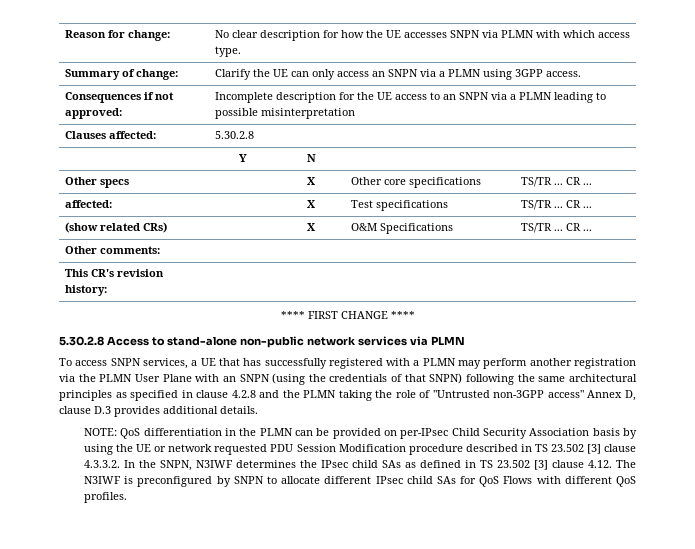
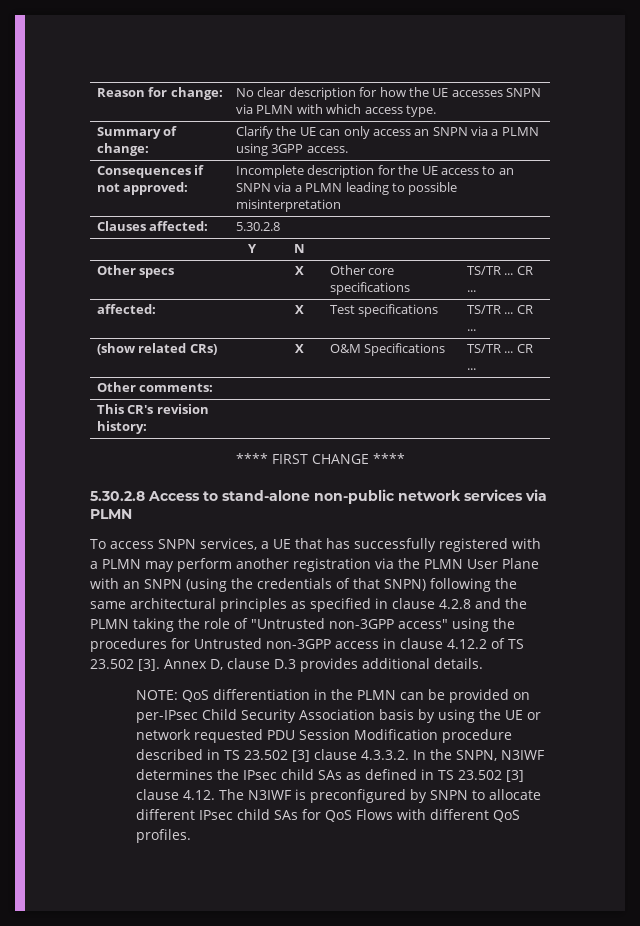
(584, 394) none -> [452,618,515,632] [90,638,524,652] [90,659,160,671] using the procedures for Untrusted non-3GPP access in clause 4.12.2 of TS 23.502 [3].

